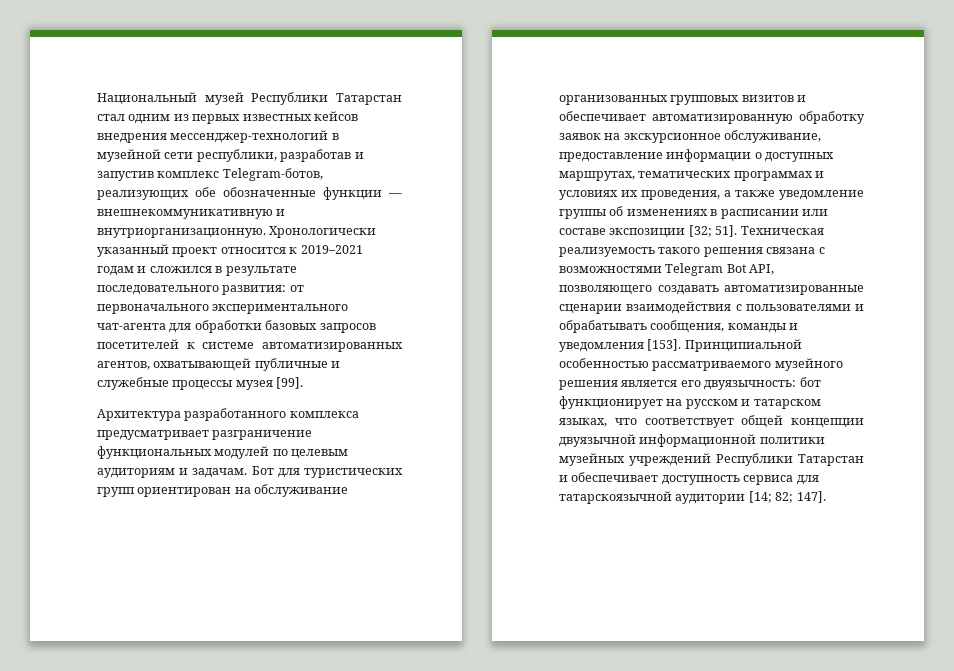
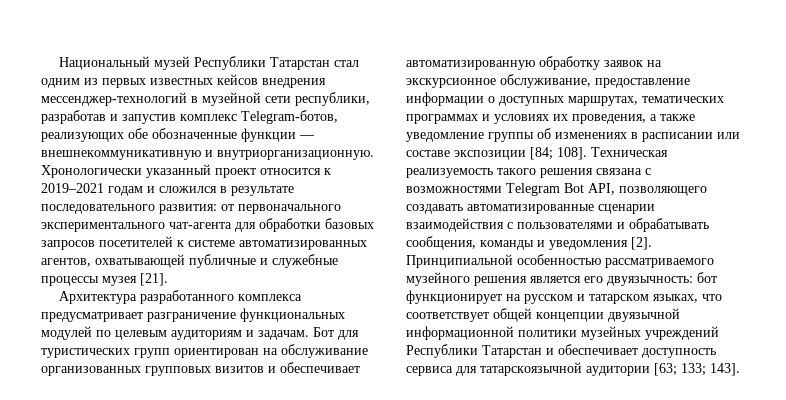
[276,377,304,389] [99]. -> [140,273,168,286] [21].
[688,225,738,237] [32; 51]. -> [530,147,587,160] [84; 108].
[647,339,682,351] [153]. -> [631,237,652,250] [2].
[748,491,826,503] [14; 82; 147]. -> [654,363,740,376] [63; 133; 143].

